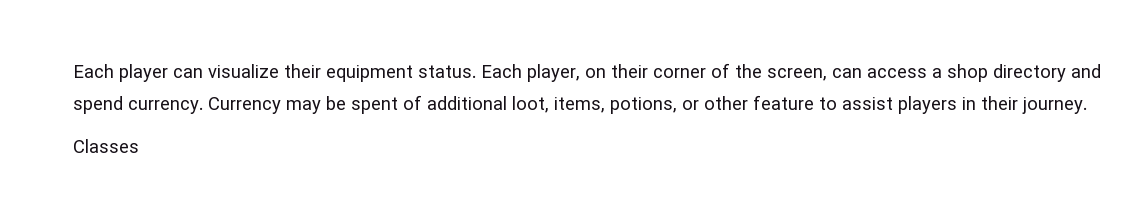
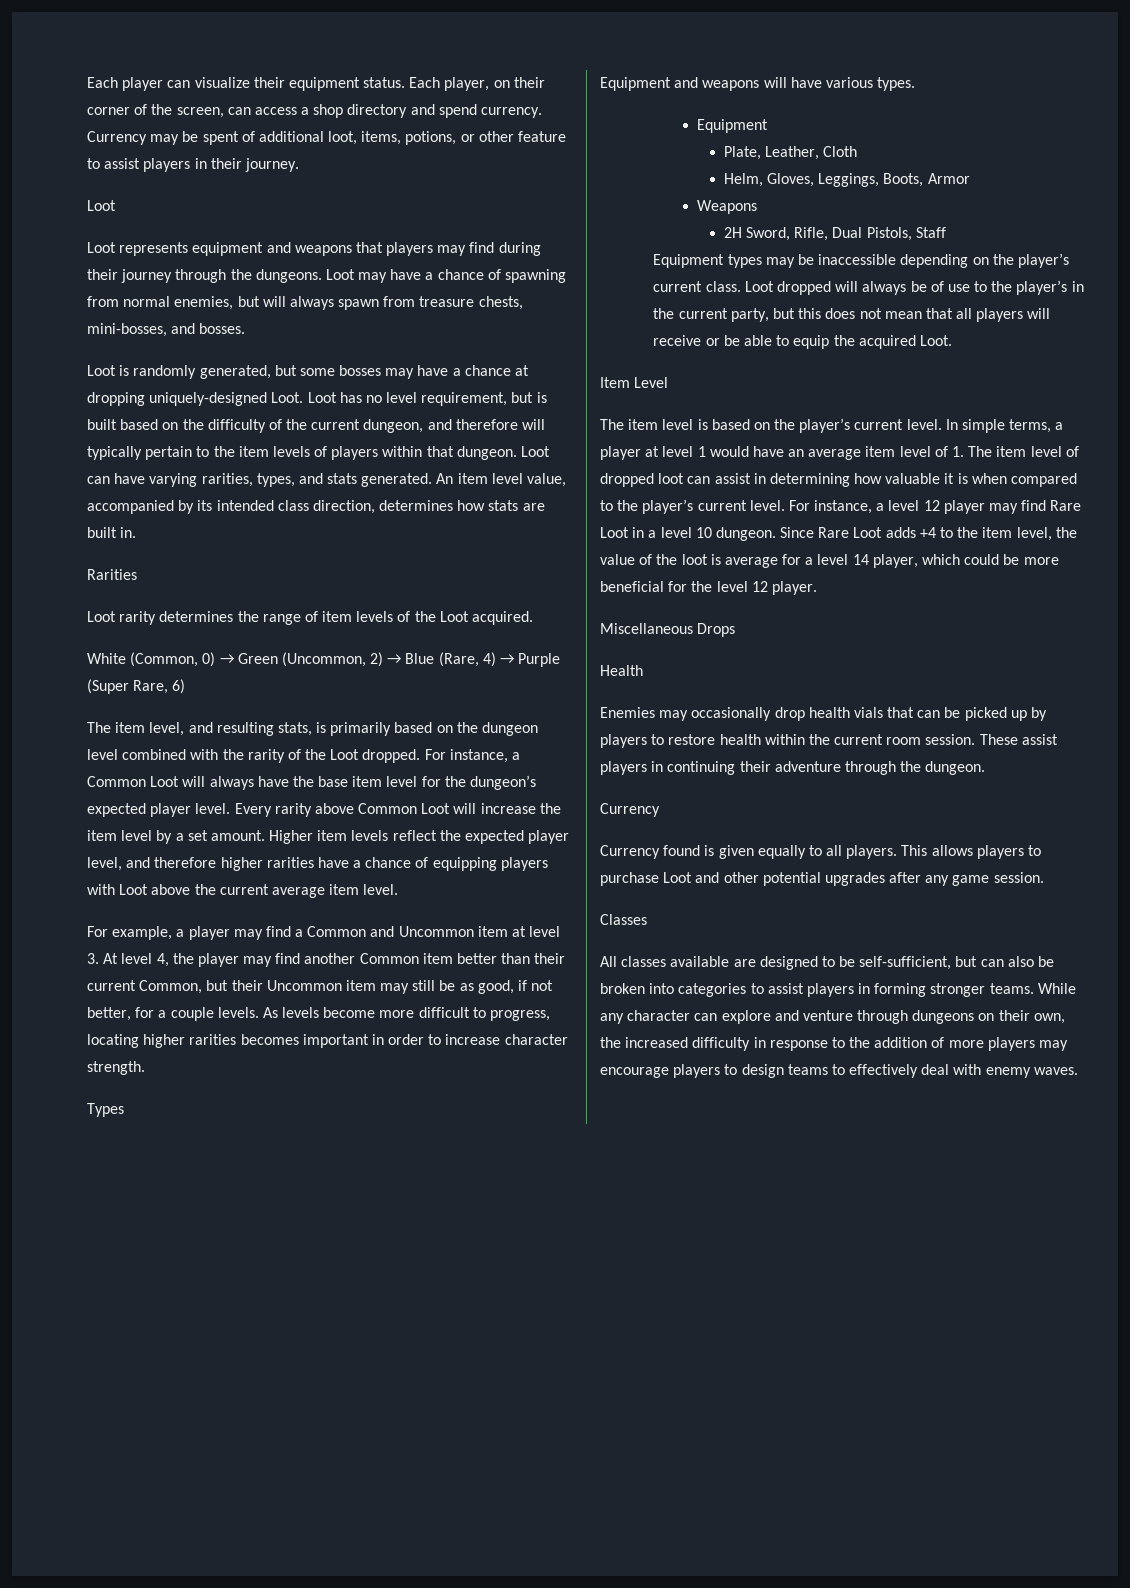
[73,139,139,153] Classes -> [87,200,116,211] [87,242,541,256] [87,269,567,283] [87,296,523,310] [87,323,246,337] [87,365,530,379] [87,392,547,406] [87,419,546,433] [87,446,551,460] [87,473,567,487] [87,500,545,514] [87,527,137,538] [87,569,137,580] [87,611,534,625] [87,652,561,667] [87,679,186,694] [87,722,539,736] [87,749,521,763] [87,775,537,790] [87,803,561,817] [87,830,570,844] [87,857,548,871] [87,884,399,898] [87,926,561,940] [87,953,566,967] [87,980,554,994] [87,1007,551,1021] [87,1034,568,1048] [87,1061,145,1075] [87,1103,124,1117] [600,77,916,91] [697,119,769,133] [723,146,858,160] [723,173,970,187] [697,200,758,214] [723,227,946,241] [653,253,1069,268] [653,280,1084,295] [653,308,1051,322] [653,335,952,349] [600,377,669,388] [600,418,1064,433] [600,446,1079,460] [600,473,1078,487] [600,499,1082,514] [600,527,1077,541] [600,554,1059,568] [600,581,817,595] [600,623,736,637] [600,665,643,676] [600,707,1048,721] [600,734,1058,748] [600,761,986,775] [600,803,660,817] [600,845,1042,859] [600,872,1044,886] [600,914,647,925] [600,956,1055,970] [600,983,1076,997] [600,1010,1065,1024] [600,1037,1069,1051] [600,1064,1078,1078] Loot // Loot represents equipment and weapons that players may find during their journey through the dungeons. Loot may have a chance of spawning from normal enemies, but will always spawn from treasure chests, mini-bosses, and bosses. // Loot is randomly generated, but some bosses may have a chance at dropping uniquely-designed Loot. Loot has no level requirement, but is built based on the difficulty of the current dungeon, and therefore will typically pertain to the item levels of players within that dungeon. Loot can have varying rarities, types, and stats generated. An item level value, accompanied by its intended class direction, determines how stats are built in. // Rarities // Loot rarity determines the range of item levels of the Loot acquired. // White (Common, 0) → Green (Uncommon, 2) → Blue (Rare, 4) → Purple (Super Rare, 6) // The item level, and resulting stats, is primarily based on the dungeon level combined with the rarity of the Loot dropped. For instance, a Common Loot will always have the base item level for the dungeon’s expected player level. Every rarity above Common Loot will increase the item level by a set amount. Higher item levels reflect the expected player level, and therefore higher rarities have a chance of equipping players with Loot above the current average item level. // For example, a player may find a Common and Uncommon item at level 3. At level 4, the player may find another Common item better than their current Common, but their Uncommon item may still be as good, if not better, for a couple levels. As levels become more difficult to progress, locating higher rarities becomes important in order to increase character strength. // Types // Equipment and weapons will have various types. // Equipment // Plate, Leather, Cloth // Helm, Gloves, Leggings, Boots, Armor // Weapons // 2H Sword, Rifle, Dual Pistols, Staff // Equipment types may be inaccessible depending on the player’s current class. Loot dropped will always be of use to the player’s in the current party, but this does not mean that all players will receive or be able to equip the acquired Loot. // Item Level // The item level is based on the player’s current level. In simple terms, a player at level 1 would have an average item level of 1. The item level of dropped loot can assist in determining how valuable it is when compared to the player’s current level. For instance, a level 12 player may find Rare Loot in a level 10 dungeon. Since Rare Loot adds +4 to the item level, the value of the loot is average for a level 14 player, which could be more beneficial for the level 12 player. // Miscellaneous Drops // Health // Enemies may occasionally drop health vials that can be picked up by players to restore health within the current room session. These assist players in continuing their adventure through the dungeon. // Currency // Currency found is given equally to all players. This allows players to purchase Loot and other potential upgrades after any game session. // Classes // All classes available are designed to be self-sufficient, but can also be broken into categories to assist players in forming stronger teams. While any character can explore and venture through dungeons on their own, the increased difficulty in response to the addition of more players may encourage players to design teams to effectively deal with enemy waves.

